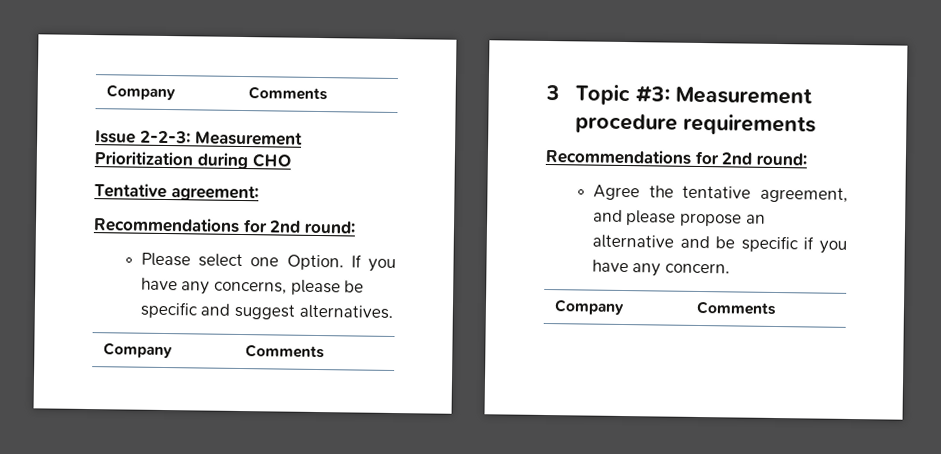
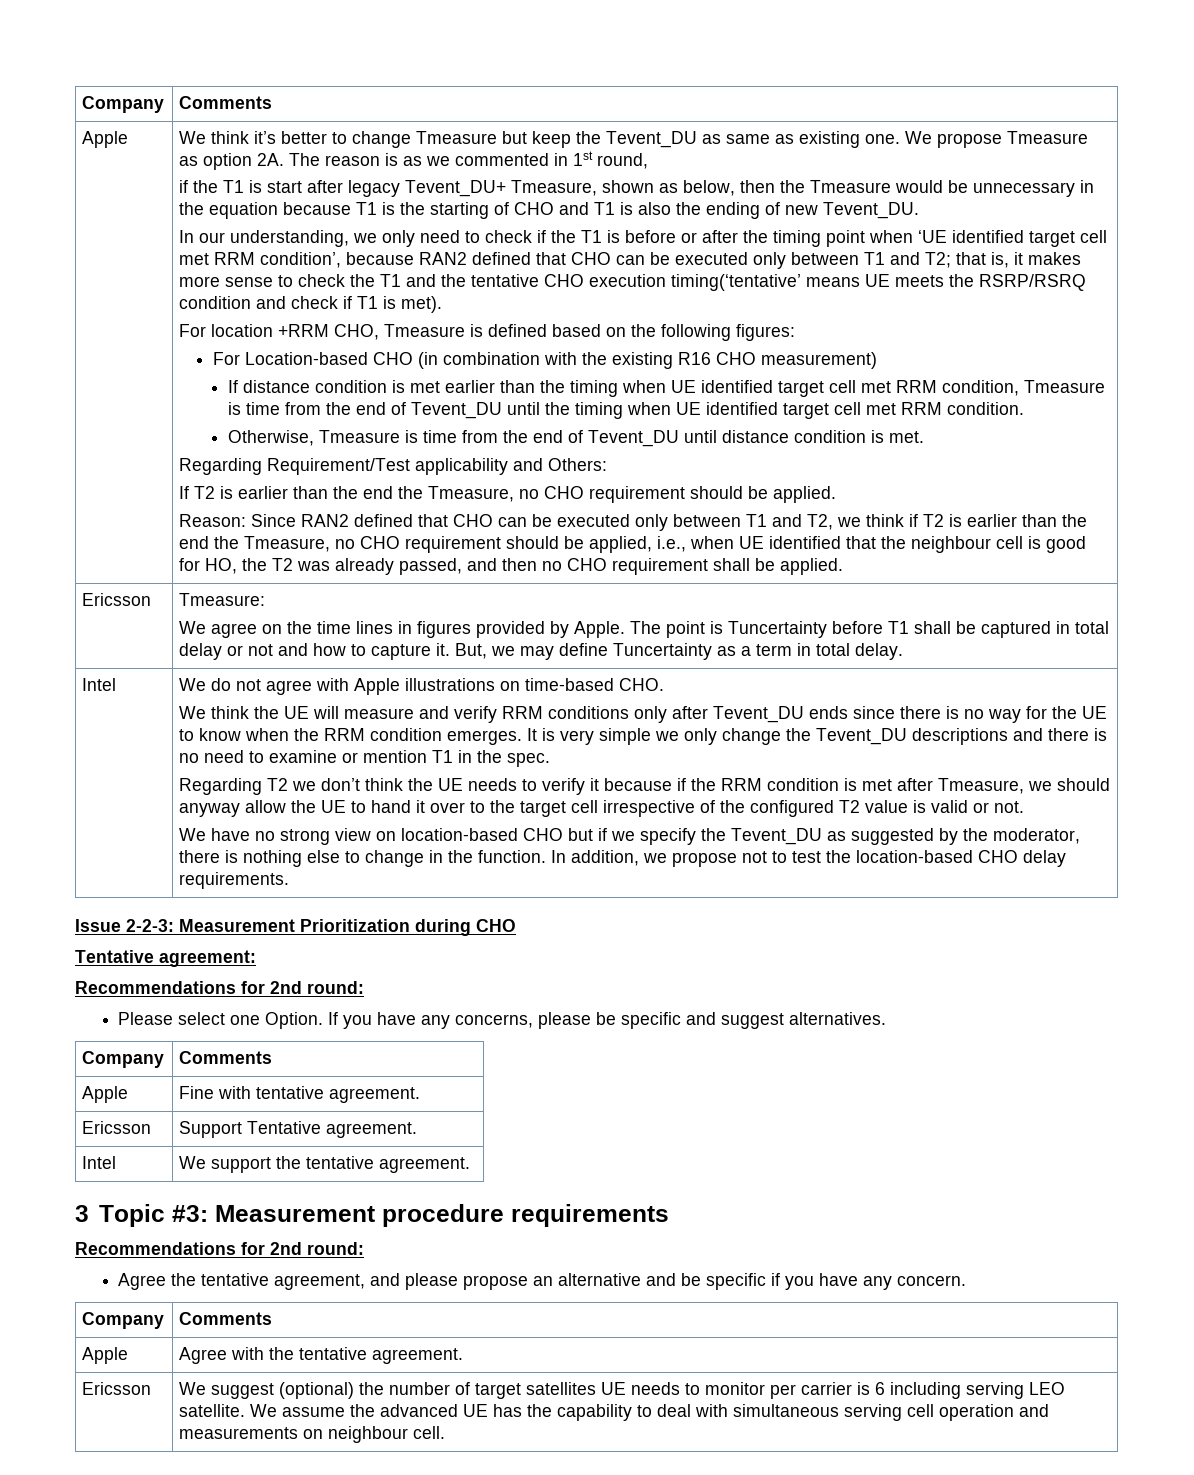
[105,84,176,101] [247,86,328,101] Company | Comments -> [82,96,165,113] [179,96,273,109] [82,131,129,148] [179,131,1089,148] [179,151,649,170] [179,180,1095,197] [179,202,920,219] [179,230,1108,247] [179,252,1082,269] [179,274,1087,291] [179,296,443,313] [179,324,796,341] [213,352,878,369] [227,380,1105,397] [227,402,1024,419] [227,430,924,447] [179,458,608,475] [179,486,837,503] [179,514,1088,531] [179,536,1087,553] [179,558,844,575] [82,593,152,606] [179,593,266,606] [179,621,1110,638] [179,643,904,660] [82,678,117,691] [179,678,665,695] [179,706,1108,723] [179,728,1108,745] [179,750,551,767] [179,778,1111,795] [179,800,1025,817] [179,828,1081,845] [179,850,1067,867] [179,872,290,889] Company | Comments // Apple | We think it’s better to change Tmeasure but keep the Tevent_DU as same as existing one. We propose Tmeasure as option 2A. The reason is as we commented in 1st round, // if the T1 is start after legacy Tevent_DU+ Tmeasure, shown as below, then the Tmeasure would be unnecessary in the equation because T1 is the starting of CHO and T1 is also the ending of new Tevent_DU. // In our understanding, we only need to check if the T1 is before or after the timing point when ‘UE identified target cell met RRM condition’, because RAN2 defined that CHO can be executed only between T1 and T2; that is, it makes more sense to check the T1 and the tentative CHO execution timing(‘tentative’ means UE meets the RSRP/RSRQ condition and check if T1 is met). // For location +RRM CHO, Tmeasure is defined based on the following figures: // For Location-based CHO (in combination with the existing R16 CHO measurement) // If distance condition is met earlier than the timing when UE identified target cell met RRM condition, Tmeasure is time from the end of Tevent_DU until the timing when UE identified target cell met RRM condition. // Otherwise, Tmeasure is time from the end of Tevent_DU until distance condition is met. // Regarding Requirement/Test applicability and Others: // If T2 is earlier than the end the Tmeasure, no CHO requirement should be applied. // Reason: Since RAN2 defined that CHO can be executed only between T1 and T2, we think if T2 is earlier than the end the Tmeasure, no CHO requirement should be applied, i.e., when UE identified that the neighbour cell is good for HO, the T2 was already passed, and then no CHO requirement shall be applied. // Ericsson | Tmeasure: // We agree on the time lines in figures provided by Apple. The point is Tuncertainty before T1 shall be captured in total delay or not and how to capture it. But, we may define Tuncertainty as a term in total delay. // Intel | We do not agree with Apple illustrations on time-based CHO. // We think the UE will measure and verify RRM conditions only after Tevent_DU ends since there is no way for the UE to know when the RRM condition emerges. It is very simple we only change the Tevent_DU descriptions and there is no need to examine or mention T1 in the spec. // Regarding T2 we don’t think the UE needs to verify it because if the RRM condition is met after Tmeasure, we should anyway allow the UE to hand it over to the target cell irrespective of the configured T2 value is valid or not. // We have no strong view on location-based CHO but if we specify the Tevent_DU as suggested by the moderator, there is nothing else to change in the function. In addition, we propose not to test the location-based CHO delay requirements.
(325, 351) none -> [82,1086,129,1103] [179,1086,421,1103] [82,1121,152,1134] [179,1121,418,1138] [82,1156,117,1169] [179,1156,471,1173] // Apple | Fine with tentative agreement. // Ericsson | Support Tentative agreement. // Intel | We support the tentative agreement.
(777, 308) none -> [82,1347,129,1364] [179,1347,464,1364] [82,1382,152,1395] [179,1382,1066,1399] [179,1404,1050,1421] [179,1426,446,1443] // Apple | Agree with the tentative agreement. // Ericsson | We suggest (optional) the number of target satellites UE needs to monitor per carrier is 6 including serving LEO satellite. We assume the advanced UE has the capability to deal with simultaneous serving cell operation and measurements on neighbour cell.

